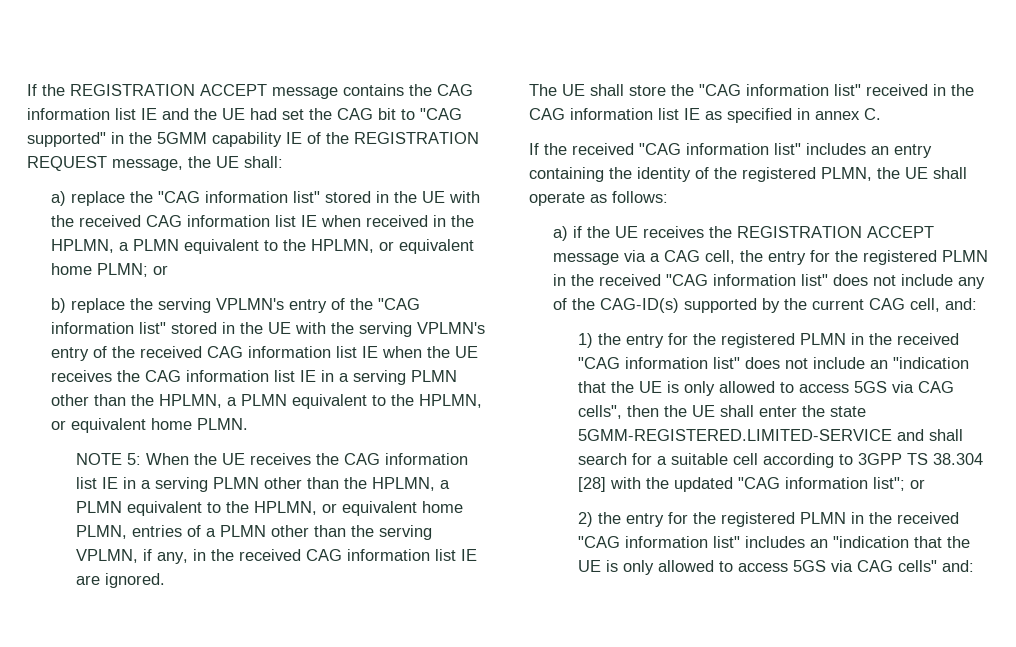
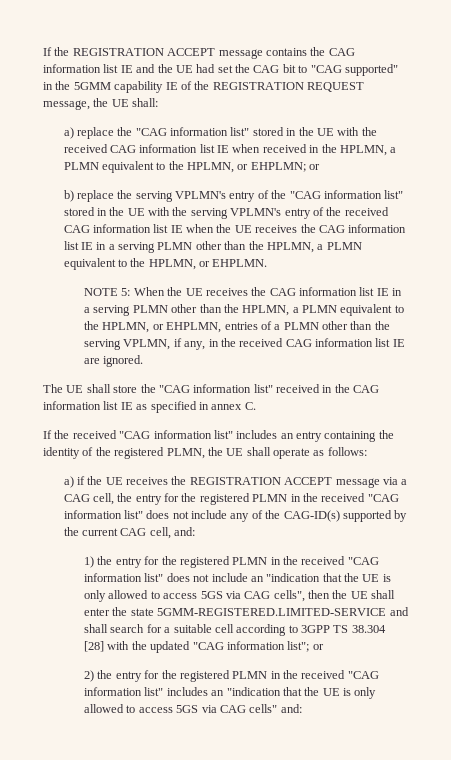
[399,239,475,254] [51,263,149,277] equivalent home PLMN; -> [250,162,306,172] EHPLMN;
[71,418,249,433] equivalent home PLMN. -> [212,259,268,267] EHPLMN.
[341,501,463,516] [75,525,127,539] equivalent home PLMN, -> [166,322,222,333] EHPLMN,

